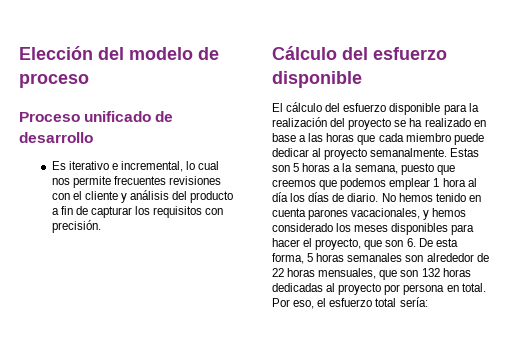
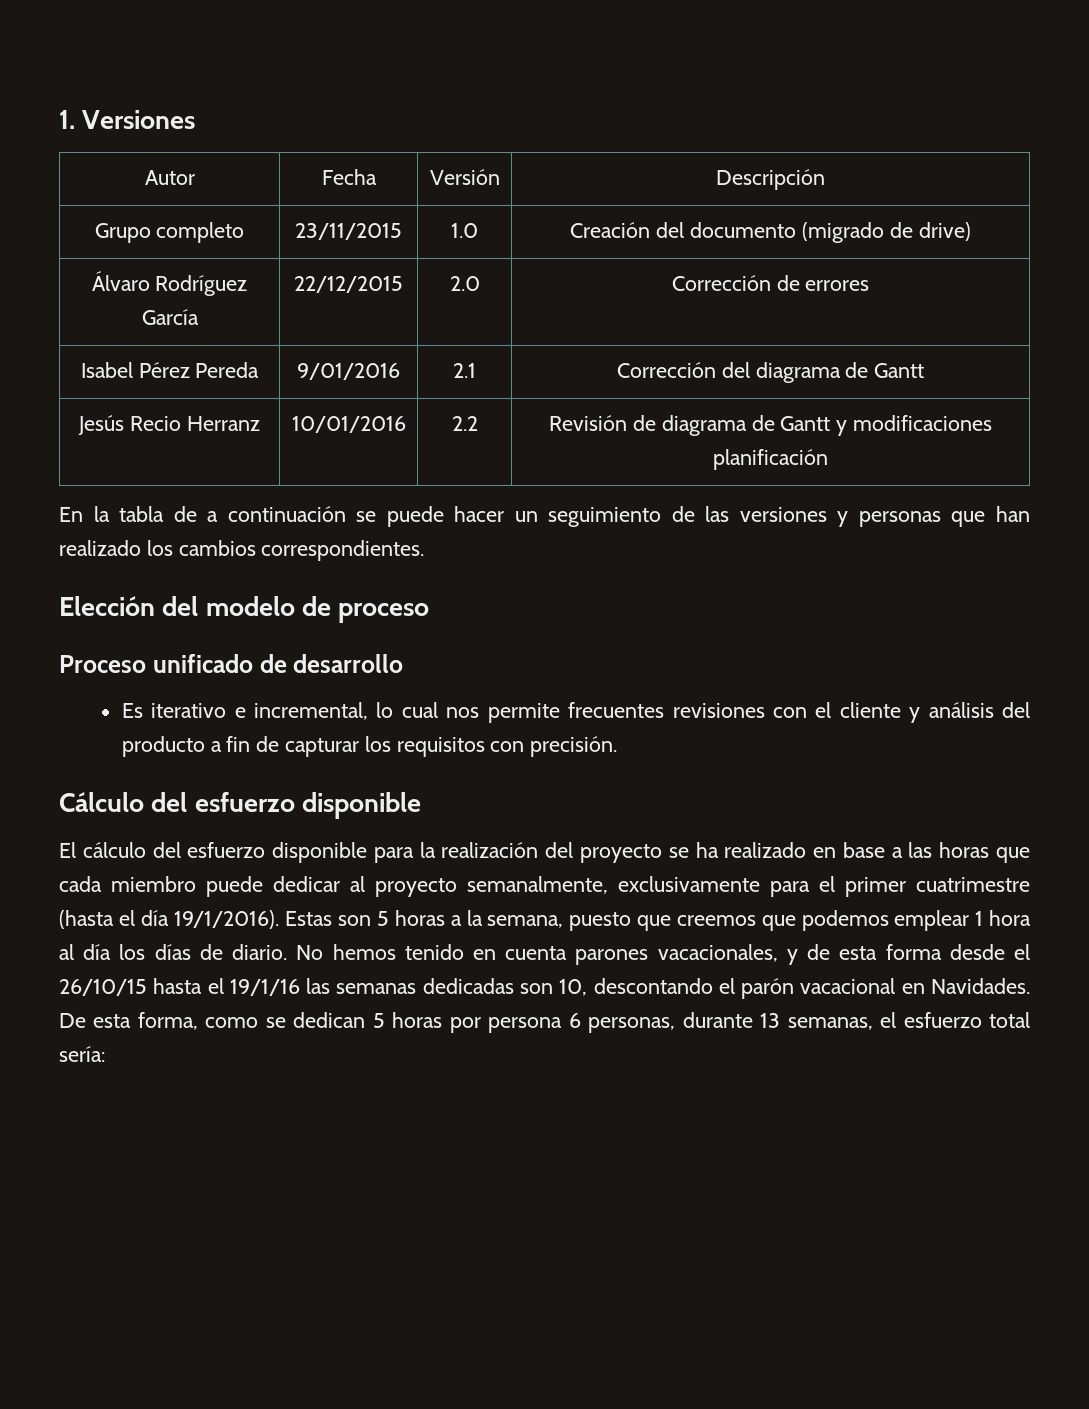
(19, 53) none -> [59,110,196,129] [144,170,195,185] [321,169,377,185] [429,169,500,185] [716,169,825,190] [94,222,245,243] [295,223,402,240] [451,223,478,238] [570,222,971,243] [91,271,248,296] [141,309,199,325] [294,276,403,293] [449,276,480,291] [671,275,870,291] [80,362,260,378] [297,363,401,380] [453,363,476,378] [616,362,925,383] [78,415,260,435] [291,416,406,433] [451,416,478,431] [549,415,992,436] [713,449,828,470] [59,506,1030,527] [59,540,425,561] 1. Versiones // Autor | Fecha | Versión | Descripción // Grupo completo | 23/11/2015 | 1.0 | Creación del documento (migrado de drive) // Álvaro Rodríguez García | 22/12/2015 | 2.0 | Corrección de errores // Isabel Pérez Pereda | 9/01/2016 | 2.1 | Corrección del diagrama de Gantt // Jesús Recio Herranz | 10/01/2016 | 2.2 | Revisión de diagrama de Gantt y modificaciones planificación // En la tabla de a continuación se puede hacer un seguimiento de las versiones y personas que han realizado los cambios correspondientes. //
[370,148,448,157] semanalmente. -> [467,876,1030,897] [59,910,280,929] semanalmente, exclusivamente para el primer cuatrimestre (hasta el día 19/1/2016).
[432,208,467,217] [272,223,475,235] [272,238,458,250] [272,253,489,264] [272,268,471,280] [272,283,486,295] [272,298,315,309] hemos considerado los meses disponibles para hacer el proyecto, que son 6. De esta forma, 5 horas semanales son alrededor de 22 horas mensuales, que son 132 horas dedicadas al proyecto por persona en total. Por eso, -> [807,944,1030,960] [59,978,1030,999] [59,1012,873,1033] de esta forma desde el 26/10/15 hasta el 19/1/16 las semanas dedicadas son 10, descontando el parón vacacional en Navidades. De esta forma, como se dedican 5 horas por persona 6 personas, durante 13 semanas,

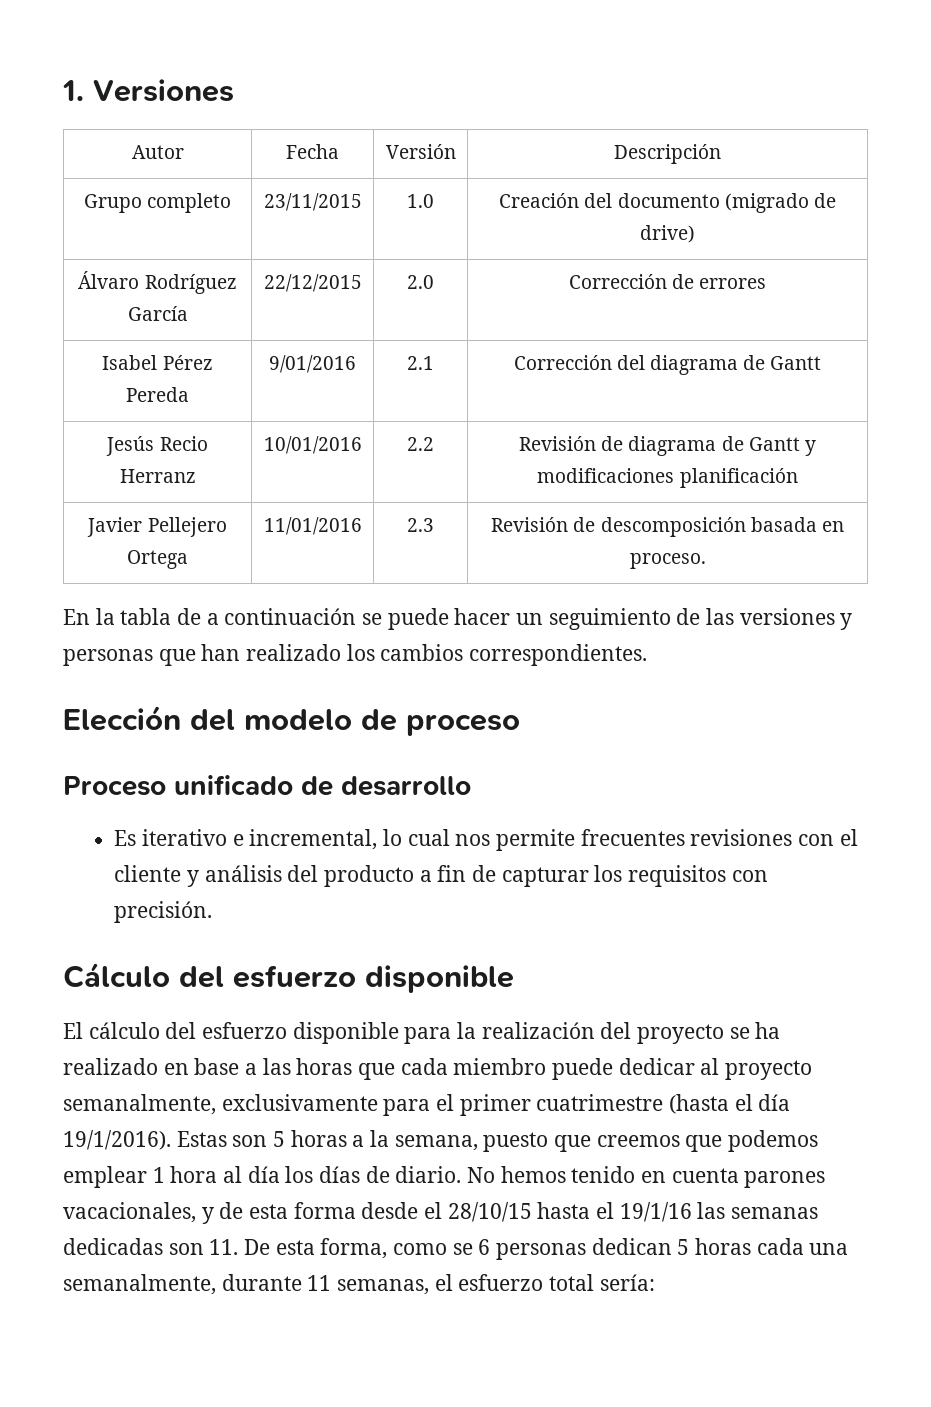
(828, 459) none -> [87,517,227,537] [127,550,188,569] [263,517,362,535] [407,518,434,532] [491,517,844,537] [629,553,706,569] // Javier Pellejero Ortega | 11/01/2016 | 2.3 | Revisión de descomposición basada en proceso.
[59,979,147,996] 26/10/15 -> [447,1202,532,1222] 28/10/15
[559,978,1030,999] 10, descontando el parón vacacional en Navidades. -> [209,1239,239,1255] 11.
(286, 1022) none -> [478,1239,587,1260] 6 personas
[449,1012,781,1033] por persona 6 personas, durante 13 -> [756,1238,849,1255] [63,1274,332,1295] cada una semanalmente, durante 11

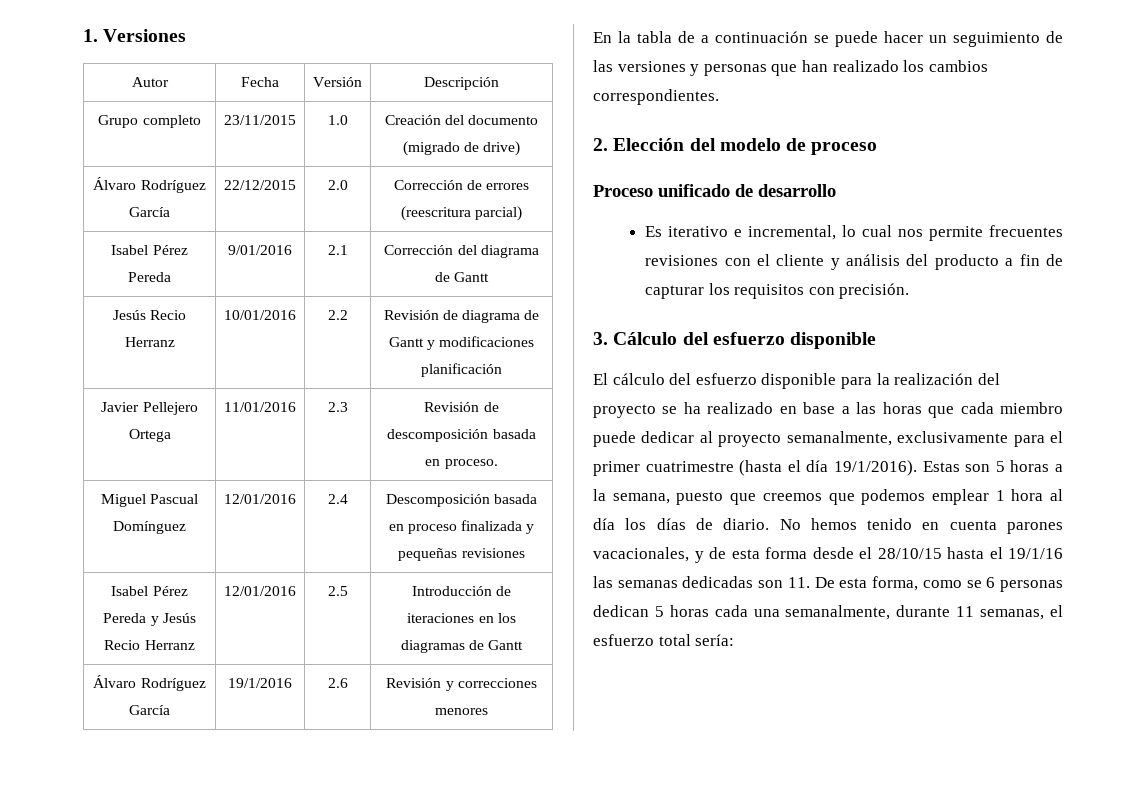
(767, 283) none -> [400,206,523,221] (reescritura parcial)
(706, 561) none -> [100,494,199,507] [113,521,186,534] [224,494,296,504] [327,494,348,504] [385,494,538,507] [388,520,535,534] [398,548,525,561] [111,586,188,596] [103,613,196,626] [104,640,195,650] [224,586,296,596] [327,586,348,596] [411,586,512,596] [407,613,516,623] [400,640,524,653] [93,675,206,691] [129,705,170,715] [228,678,292,688] [327,678,348,688] [386,678,537,691] [435,708,488,715] // Miguel Pascual Domínguez | 12/01/2016 | 2.4 | Descomposición basada en proceso finalizada y pequeñas revisiones // Isabel Pérez Pereda y Jesús Recio Herranz | 12/01/2016 | 2.5 | Introducción de iteraciones en los diagramas de Gantt // Álvaro Rodríguez García | 19/1/2016 | 2.6 | Revisión y correcciones menores
(648, 655) none -> [593,138,608,151] 2.
(213, 912) none -> [593,332,608,345] 3.

